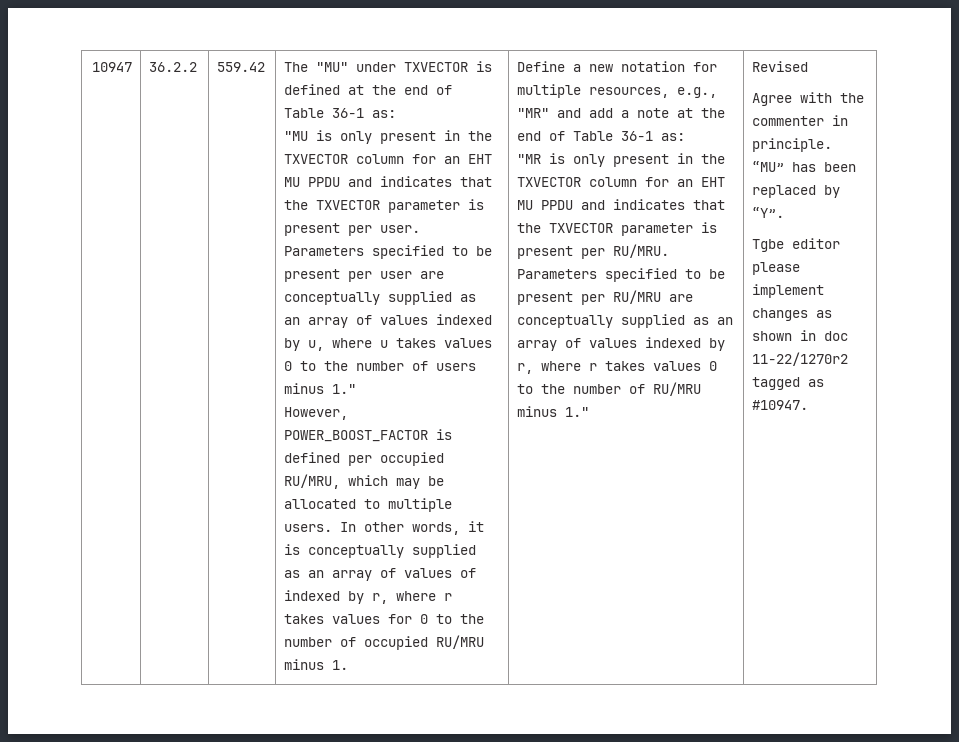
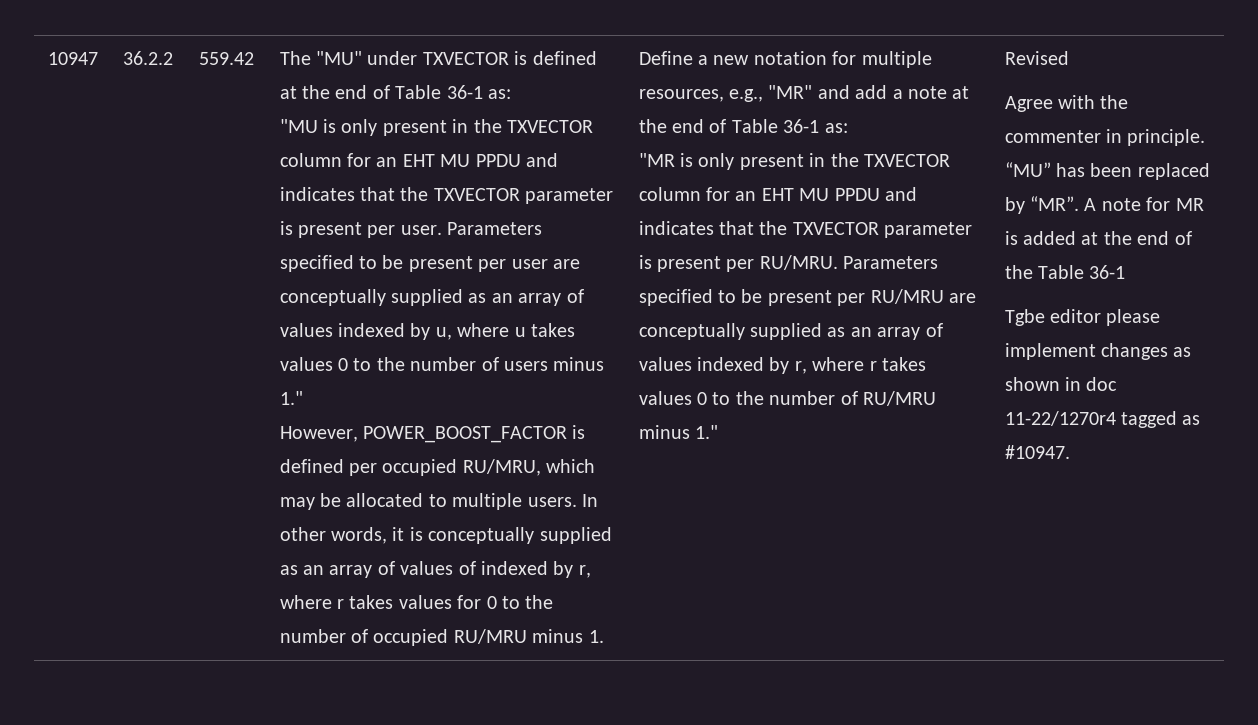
[752,207,785,218] “Y”. -> [1029,196,1204,211] [1004,231,1192,245] [1004,265,1126,279] “MR”. A note for MR is added at the end of the Table 36-1
[752,352,849,366] 11-22/1270r2 -> [1004,411,1116,426] 11-22/1270r4

